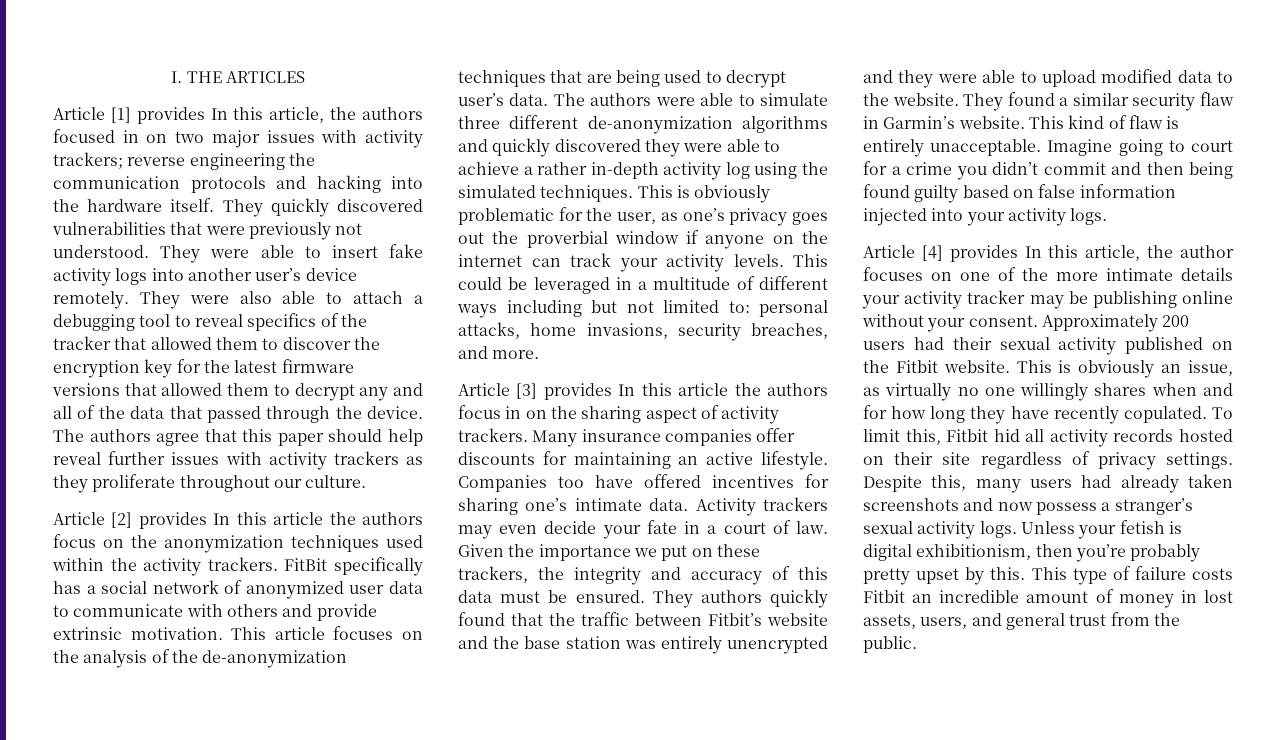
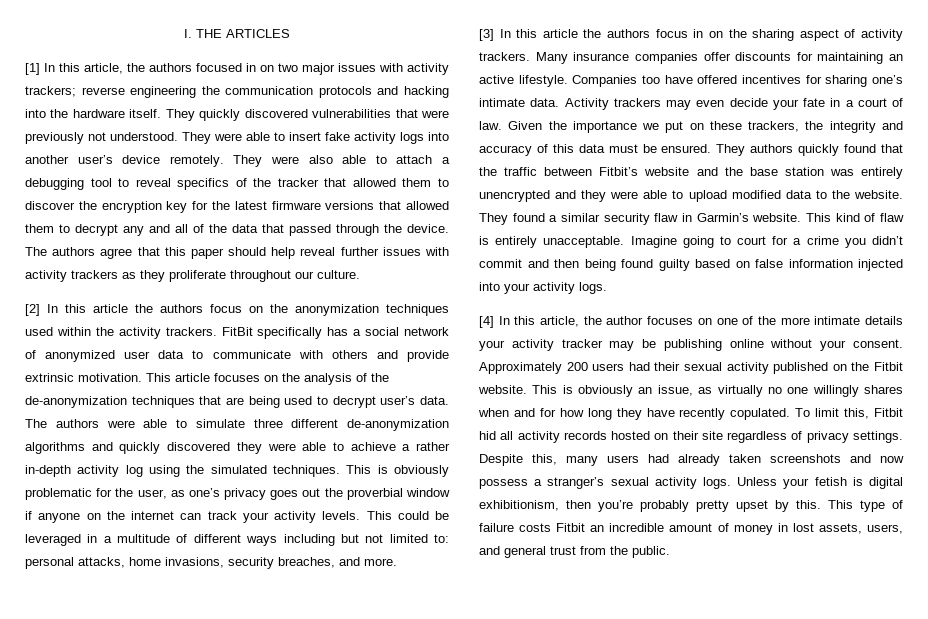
[53,107,205,124] Article [1] provides -> [25,63,40,75] [1]
[53,512,207,529] Article [2] provides -> [25,304,40,316] [2]
[458,383,612,400] Article [3] provides -> [479,29,494,41] [3]
[863,245,1018,262] Article [4] provides -> [479,316,494,328] [4]

